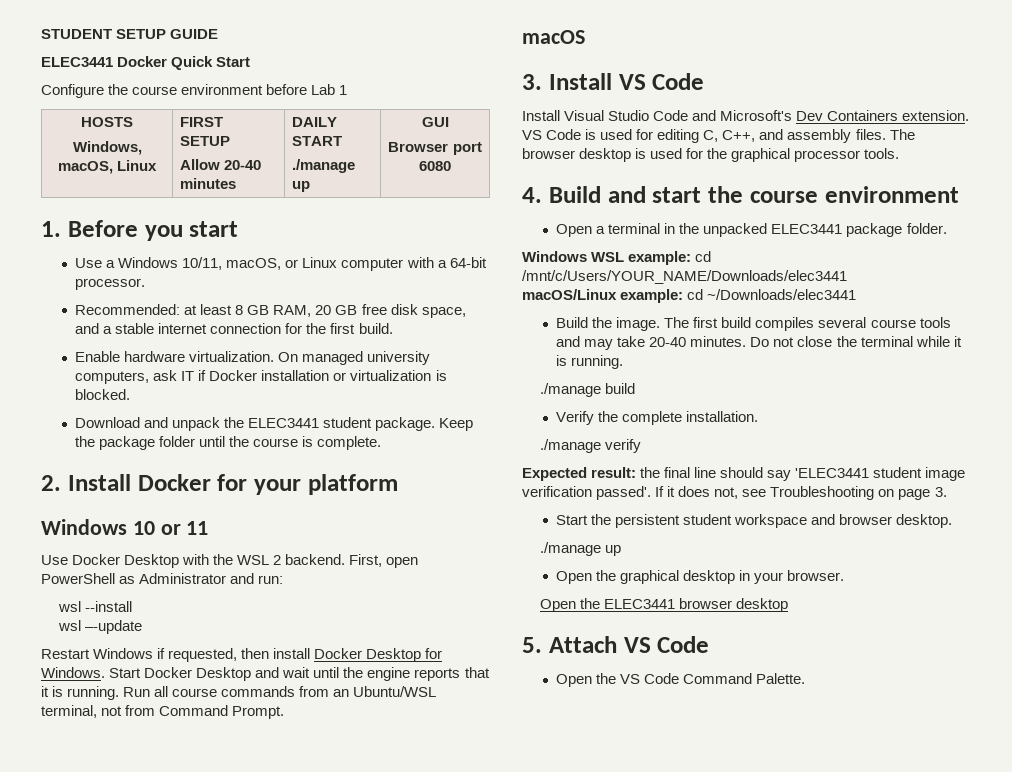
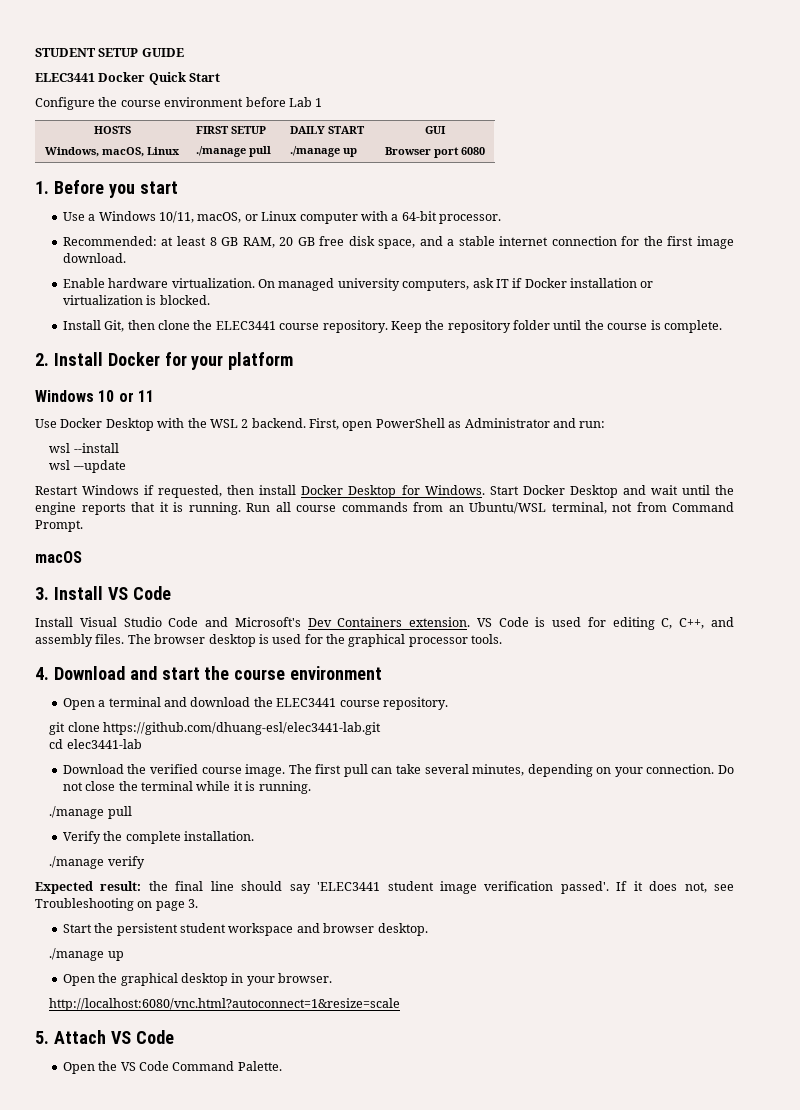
[179,159,262,170] [179,178,236,189] Allow 20-40 minutes -> [196,146,272,157] ./manage pull
[358,323,393,334] build. -> [697,236,735,249] [62,253,126,263] image download.
[75,417,436,431] Download and unpack the ELEC3441 student package. -> [62,320,388,333] Install Git, then clone the ELEC3441 course repository.
[99,436,156,450] package -> [447,320,511,333] repository
[548,186,601,203] Build -> [53,666,125,680] Download
[664,223,947,237] [522,251,712,265] [522,270,847,284] [522,289,857,303] [556,317,951,331] [556,336,747,350] in the unpacked ELEC3441 package folder. // Windows WSL example: cd /mnt/c/Users/YOUR_NAME/Downloads/elec3441 // macOS/Linux example: cd ~/Downloads/elec3441 // Build the image. The first build compiles several course tools and may take 20-40 minutes. -> [164,697,448,710] [49,722,381,735] [49,739,142,749] [62,764,715,777] and download the ELEC3441 course repository. // git clone https://github.com/dhuang-esl/elec3441-lab.git // cd elec3441-lab // Download the verified course image. The first pull can take several minutes, depending on your connection.
[604,383,635,394] build -> [107,806,132,819] pull
[539,598,788,612] Open the ELEC3441 browser desktop -> [49,998,401,1011] http://localhost:6080/vnc.html?autoconnect=1&resize=scale

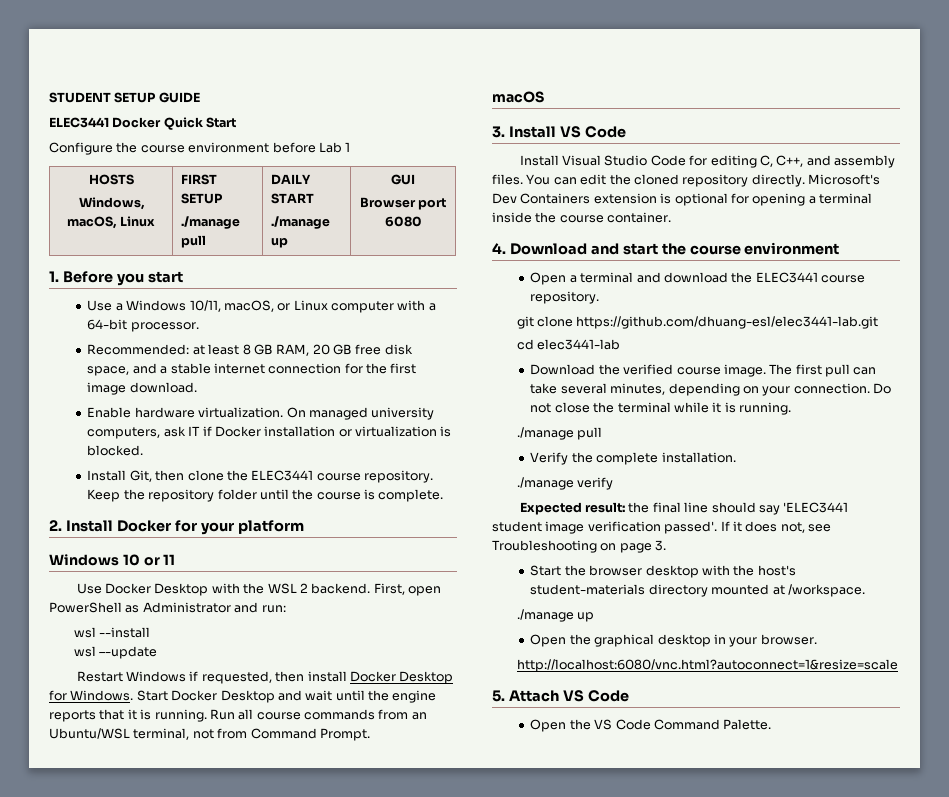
[205,617,582,627] and Microsoft's Dev Containers extension. VS Code is used -> (686, 160) none
[127,634,503,647] The browser desktop is used for the graphical processor tools. -> [526,174,880,187] [492,193,872,206] [492,212,672,223] You can edit the cloned repository directly. Microsoft's Dev Containers extension is optional for opening a terminal inside the course container.
[116,923,428,936] persistent student workspace and browser desktop. -> [589,565,796,578] [530,584,865,597] browser desktop with the host's student-materials directory mounted at /workspace.

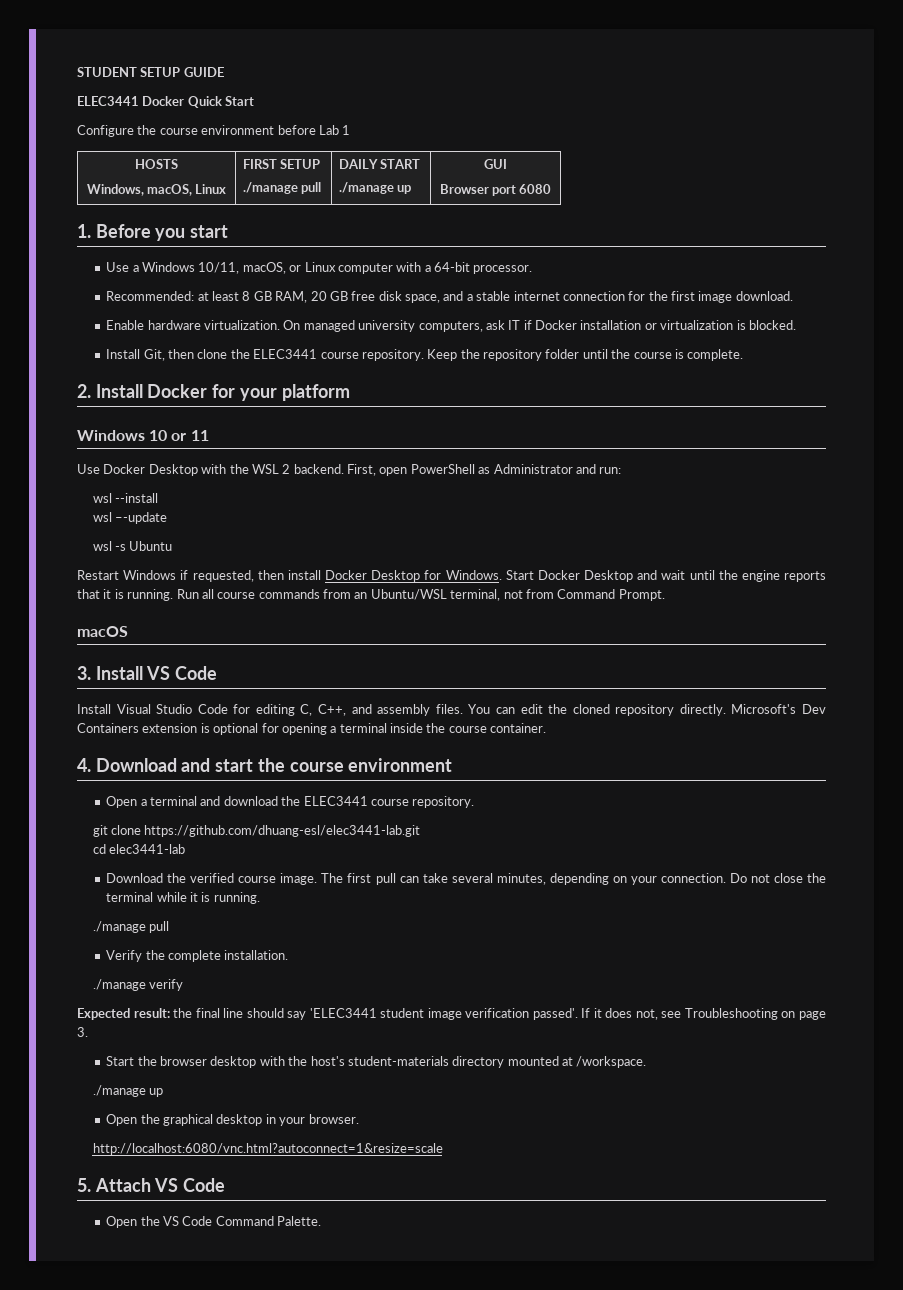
(158, 652) none -> [92,541,173,551] // wsl -s Ubuntu

